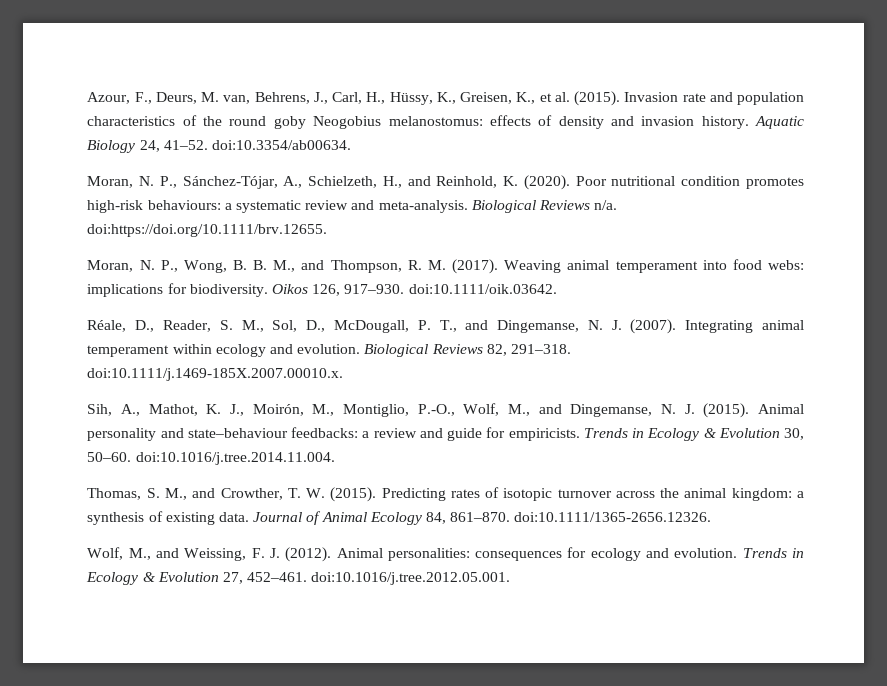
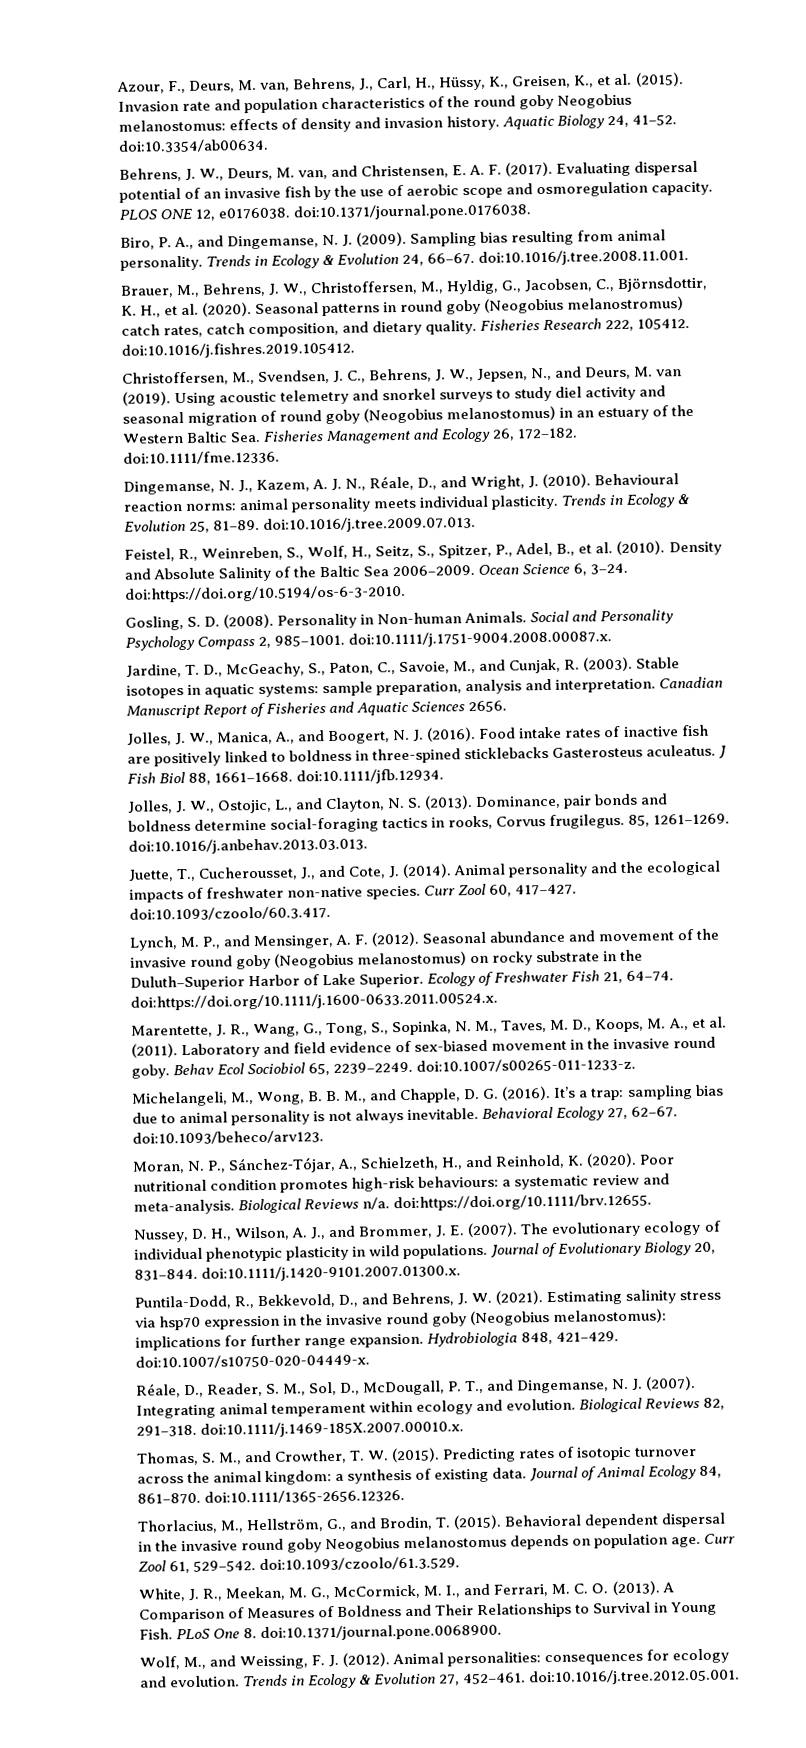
(351, 145) none -> [118,160,699,182] [118,181,714,203] [118,203,532,221] [119,229,667,250] [119,248,690,271] [119,276,708,298] [120,296,685,318] [120,317,691,338] [120,341,355,359] [121,366,683,386] [121,385,667,407] [121,404,695,426] [121,427,579,445] [122,450,280,465] [122,473,680,495] [122,493,690,513] [123,515,476,533] [123,540,722,562] [123,562,629,582] [124,584,406,603] [124,609,675,631] [124,630,613,651] [125,656,681,678] [125,676,724,699] [125,700,508,719] [126,724,709,746] [126,744,728,767] [126,768,445,785] [126,793,669,814] [127,813,731,833] [127,837,368,855] [127,860,722,882] [128,883,578,903] [128,906,331,921] [128,928,720,951] [129,949,644,970] [129,970,675,991] [129,991,498,1011] [130,1016,727,1038] [130,1036,717,1059] [130,1057,637,1079] [130,1084,724,1107] [131,1106,679,1126] [131,1130,324,1145] // Behrens, J. W., Deurs, M. van, and Christensen, E. A. F. (2017). Evaluating dispersal potential of an invasive fish by the use of aerobic scope and osmoregulation capacity. PLOS ONE 12, e0176038. doi:10.1371/journal.pone.0176038. // Biro, P. A., and Dingemanse, N. J. (2009). Sampling bias resulting from animal personality. Trends in Ecology & Evolution 24, 66–67. doi:10.1016/j.tree.2008.11.001. // Brauer, M., Behrens, J. W., Christoffersen, M., Hyldig, G., Jacobsen, C., Björnsdottir, K. H., et al. (2020). Seasonal patterns in round goby (Neogobius melanostromus) catch rates, catch composition, and dietary quality. Fisheries Research 222, 105412. doi:10.1016/j.fishres.2019.105412. // Christoffersen, M., Svendsen, J. C., Behrens, J. W., Jepsen, N., and Deurs, M. van (2019). Using acoustic telemetry and snorkel surveys to study diel activity and seasonal migration of round goby (Neogobius melanostomus) in an estuary of the Western Baltic Sea. Fisheries Management and Ecology 26, 172–182. doi:10.1111/fme.12336. // Dingemanse, N. J., Kazem, A. J. N., Réale, D., and Wright, J. (2010). Behavioural reaction norms: animal personality meets individual plasticity. Trends in Ecology & Evolution 25, 81–89. doi:10.1016/j.tree.2009.07.013. // Feistel, R., Weinreben, S., Wolf, H., Seitz, S., Spitzer, P., Adel, B., et al. (2010). Density and Absolute Salinity of the Baltic Sea 2006–2009. Ocean Science 6, 3–24. doi:https://doi.org/10.5194/os-6-3-2010. // Gosling, S. D. (2008). Personality in Non-human Animals. Social and Personality Psychology Compass 2, 985–1001. doi:10.1111/j.1751-9004.2008.00087.x. // Jardine, T. D., McGeachy, S., Paton, C., Savoie, M., and Cunjak, R. (2003). Stable isotopes in aquatic systems: sample preparation, analysis and interpretation. Canadian Manuscript Report of Fisheries and Aquatic Sciences 2656. // Jolles, J. W., Manica, A., and Boogert, N. J. (2016). Food intake rates of inactive fish are positively linked to boldness in three-spined sticklebacks Gasterosteus aculeatus. J Fish Biol 88, 1661–1668. doi:10.1111/jfb.12934. // Jolles, J. W., Ostojic, L., and Clayton, N. S. (2013). Dominance, pair bonds and boldness determine social-foraging tactics in rooks, Corvus frugilegus. 85, 1261–1269. doi:10.1016/j.anbehav.2013.03.013. // Juette, T., Cucherousset, J., and Cote, J. (2014). Animal personality and the ecological impacts of freshwater non-native species. Curr Zool 60, 417–427. doi:10.1093/czoolo/60.3.417. // Lynch, M. P., and Mensinger, A. F. (2012). Seasonal abundance and movement of the invasive round goby (Neogobius melanostomus) on rocky substrate in the Duluth–Superior Harbor of Lake Superior. Ecology of Freshwater Fish 21, 64–74. doi:https://doi.org/10.1111/j.1600-0633.2011.00524.x. // Marentette, J. R., Wang, G., Tong, S., Sopinka, N. M., Taves, M. D., Koops, M. A., et al. (2011). Laboratory and field evidence of sex-biased movement in the invasive round goby. Behav Ecol Sociobiol 65, 2239–2249. doi:10.1007/s00265-011-1233-z. // Michelangeli, M., Wong, B. B. M., and Chapple, D. G. (2016). It’s a trap: sampling bias due to animal personality is not always inevitable. Behavioral Ecology 27, 62–67. doi:10.1093/beheco/arv123.
[87,259,805,274] [87,283,557,297] Moran, N. P., Wong, B. B. M., and Thompson, R. M. (2017). Weaving animal temperament into food webs: implications for biodiversity. Oikos 126, 917–930. doi:10.1111/oik.03642. -> [132,1220,721,1243] [133,1241,717,1262] [133,1264,461,1282] [133,1289,722,1310] [134,1308,668,1331] [134,1331,620,1351] [134,1353,370,1369] Nussey, D. H., Wilson, A. J., and Brommer, J. E. (2007). The evolutionary ecology of individual phenotypic plasticity in wild populations. Journal of Evolutionary Biology 20, 831–844. doi:10.1111/j.1420-9101.2007.01300.x. // Puntila-Dodd, R., Bekkevold, D., and Behrens, J. W. (2021). Estimating salinity stress via hsp70 expression in the invasive round goby (Neogobius melanostomus): implications for further range expansion. Hydrobiologia 848, 421–429. doi:10.1007/s10750-020-04449-x.
[87,403,805,418] [87,427,805,441] [87,452,335,465] // Sih, A., Mathot, K. J., Moirón, M., Montiglio, P.-O., Wolf, M., and Dingemanse, N. J. (2015). Animal personality and state–behaviour feedbacks: a review and guide for empiricists. Trends in Ecology & Evolution 30, 50–60. doi:10.1016/j.tree.2014.11.004. -> (464, 1429) none
(712, 517) none -> [136,1512,727,1534] [137,1533,737,1553] [137,1556,460,1574] [137,1580,674,1602] [138,1601,718,1623] [138,1623,503,1642] // Thorlacius, M., Hellström, G., and Brodin, T. (2015). Behavioral dependent dispersal in the invasive round goby Neogobius melanostomus depends on population age. Curr Zool 61, 529–542. doi:10.1093/czoolo/61.3.529. // White, J. R., Meekan, M. G., McCormick, M. I., and Ferrari, M. C. O. (2013). A Comparison of Measures of Boldness and Their Relationships to Survival in Young Fish. PLoS One 8. doi:10.1371/journal.pone.0068900.

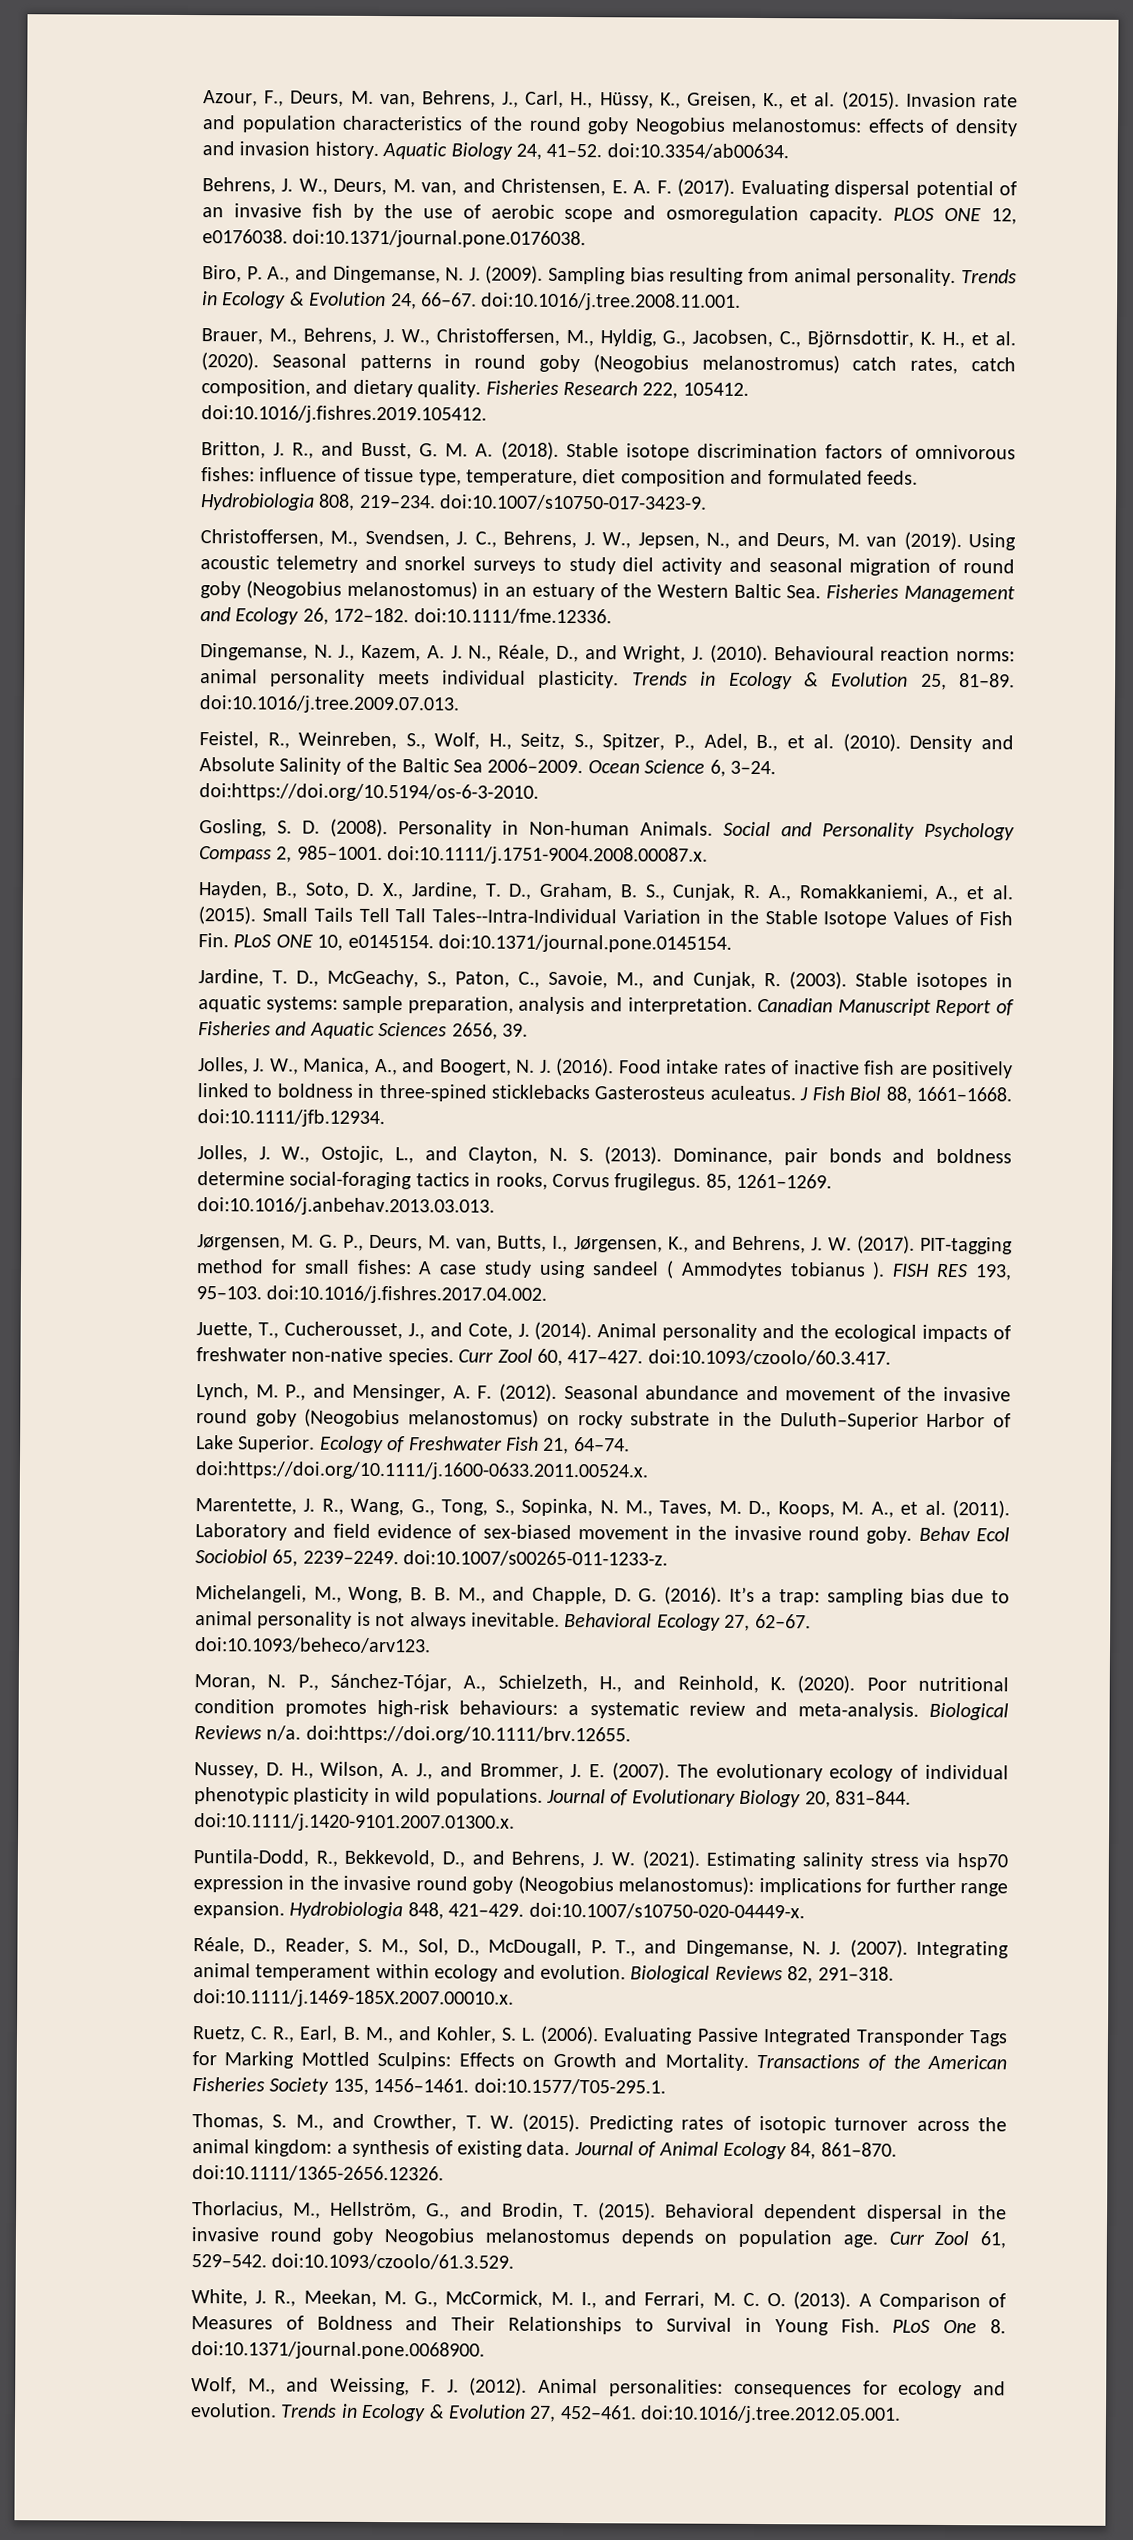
(355, 350) none -> [200,441,1016,461] [200,467,918,487] [199,493,708,511] // Britton, J. R., and Busst, G. M. A. (2018). Stable isotope discrimination factors of omnivorous fishes: influence of tissue type, temperature, diet composition and formulated feeds. Hydrobiologia 808, 219–234. doi:10.1007/s10750-017-3423-9.
(613, 639) none -> [197,881,1014,903] [197,906,1013,928] [197,933,732,953] // Hayden, B., Soto, D. X., Jardine, T. D., Graham, B. S., Cunjak, R. A., Romakkaniemi, A., et al. (2015). Small Tails Tell Tall Tales--Intra-Individual Variation in the Stable Isotope Values of Fish Fin. PLoS ONE 10, e0145154. doi:10.1371/journal.pone.0145154.
[468,700,508,713] 2656. -> [451,1022,528,1040] 2656, 39.
(368, 846) none -> [196,1234,1014,1255] [195,1259,1013,1281] [195,1285,548,1304] // Jørgensen, M. G. P., Deurs, M. van, Butts, I., Jørgensen, K., and Behrens, J. W. (2017). PIT-tagging method for small fishes: A case study using sandeel ( Ammodytes tobianus ). FISH RES 193, 95–103. doi:10.1016/j.fishres.2017.04.002.
(464, 1429) none -> [191,2025,1009,2047] [191,2051,1008,2071] [191,2077,666,2095] // Ruetz, C. R., Earl, B. M., and Kohler, S. L. (2006). Evaluating Passive Integrated Transponder Tags for Marking Mottled Sculpins: Effects on Growth and Mortality. Transactions of the American Fisheries Society 135, 1456–1461. doi:10.1577/T05-295.1.

